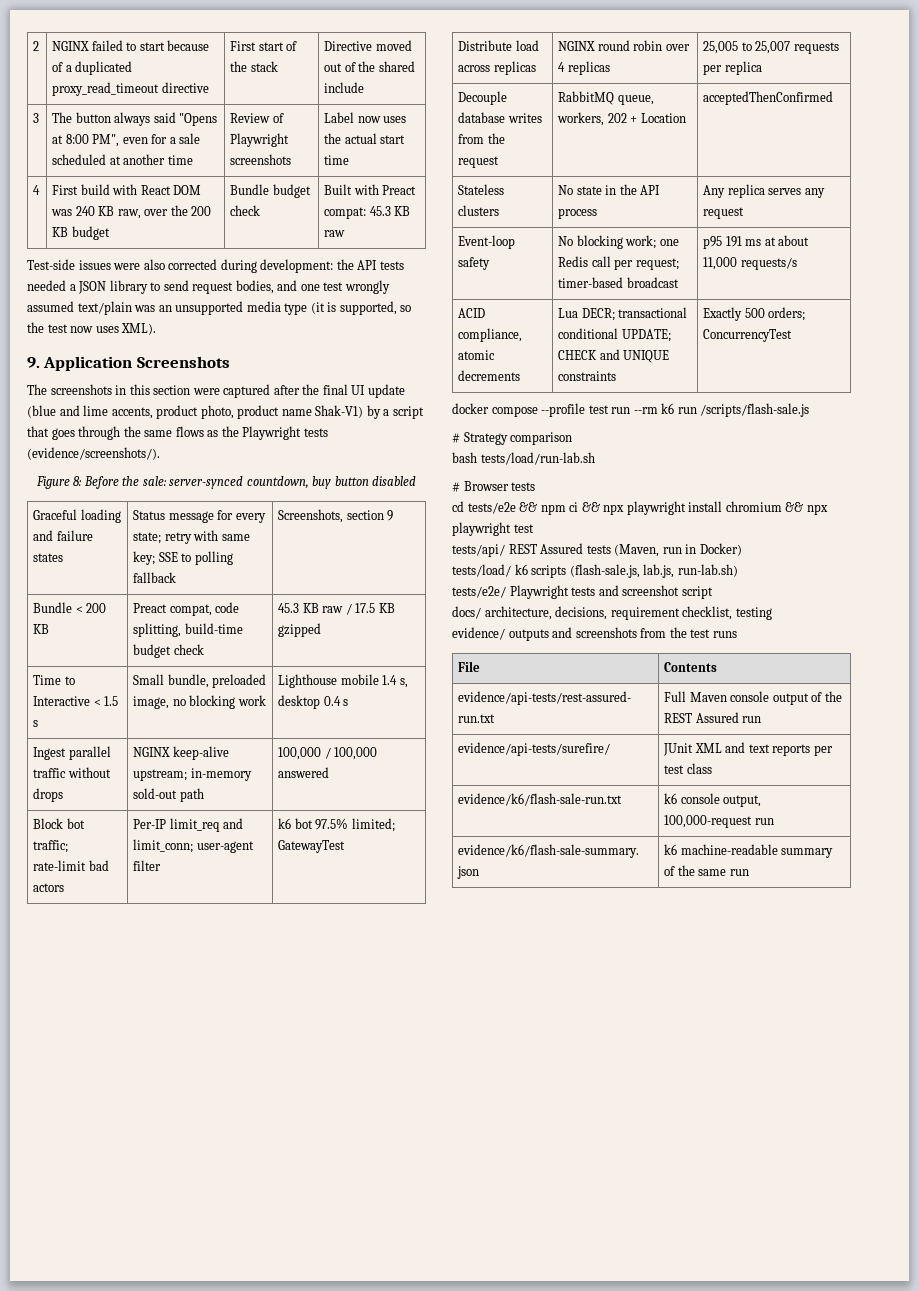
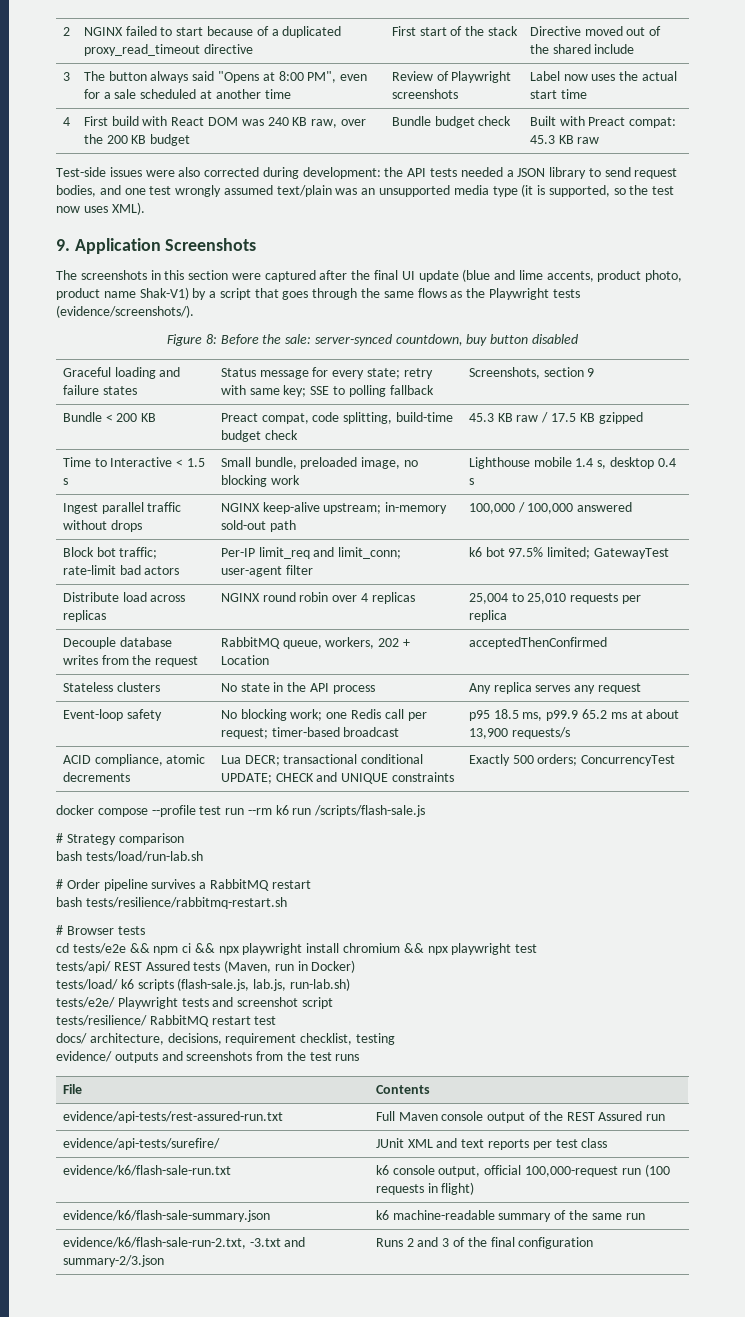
[703,41,791,54] 25,005 to 25,007 -> [468,593,567,604] 25,004 to 25,010
[725,236,742,247] 191 -> [493,709,608,721] 18.5 ms, p99.9 65.2
[703,257,738,270] 11,000 -> [468,728,508,739] 13,900
(595, 458) none -> [56,879,311,891] [56,897,287,909] // # Order pipeline survives a RabbitMQ restart // bash tests/resilience/rabbitmq-restart.sh
(713, 592) none -> [56,1015,277,1027] // tests/resilience/ RabbitMQ restart test
(762, 801) none -> [484,1165,522,1175] official
(774, 821) none -> [644,1164,670,1177] [375,1182,475,1195] (100 requests in flight)
(749, 872) none -> [62,1237,306,1249] [62,1255,164,1267] [375,1237,594,1249] // evidence/k6/flash-sale-run-2.txt, -3.txt and summary-2/3.json | Runs 2 and 3 of the final configuration

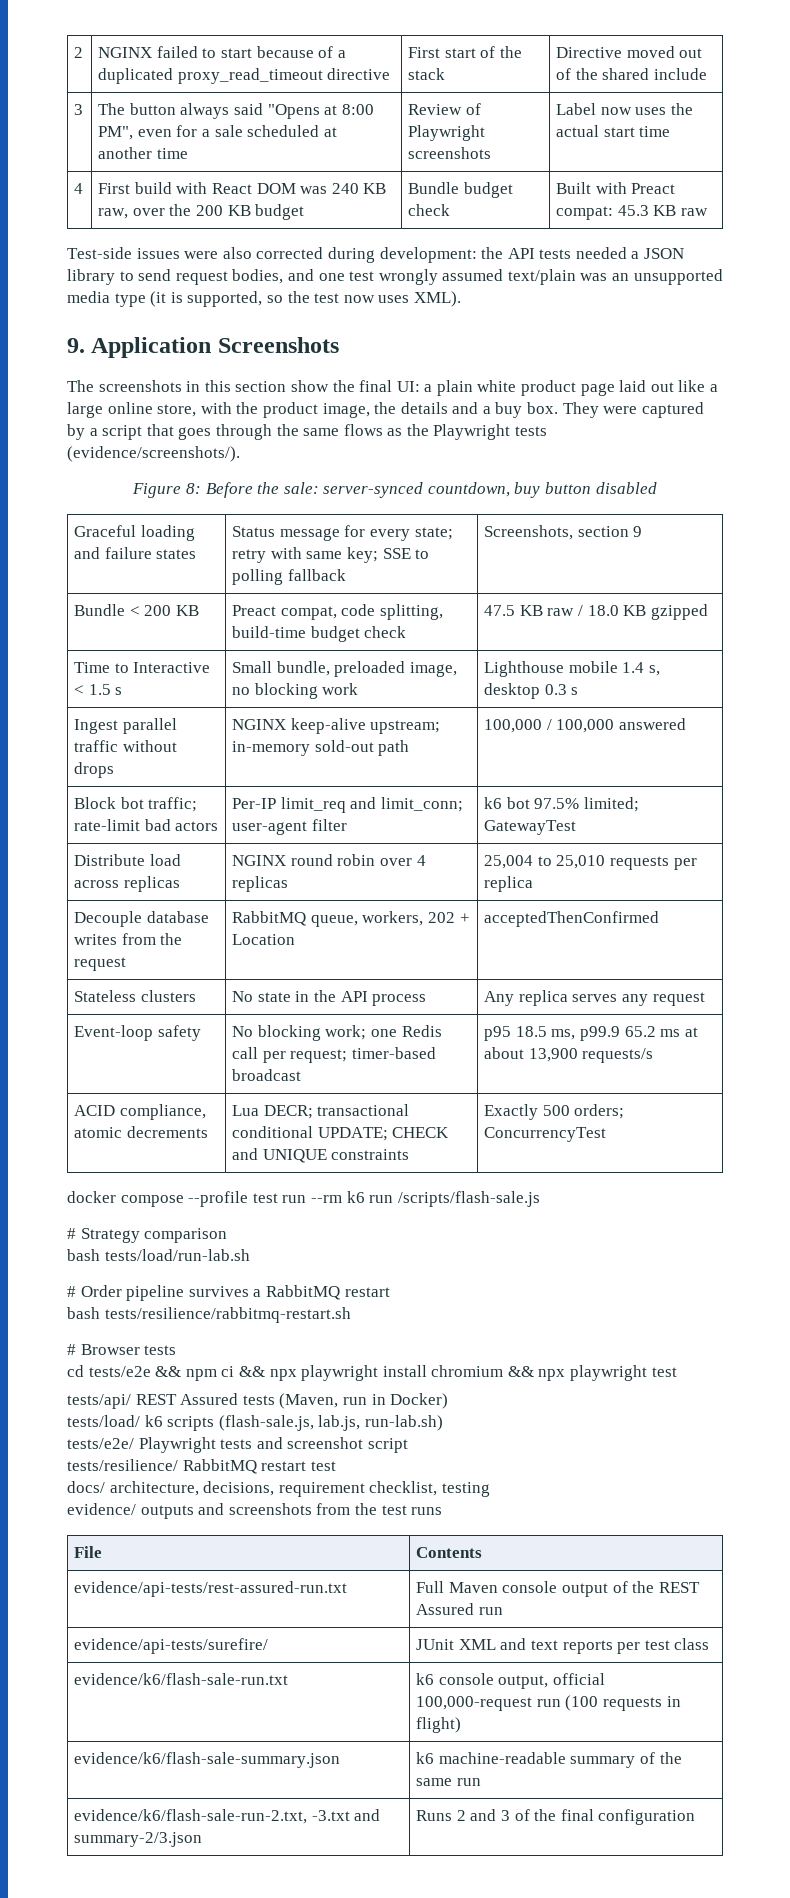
[231,269,683,282] [56,287,189,300] were captured after the final UI update (blue and lime accents, product photo, product name Shak-V1) -> [290,380,719,396] [67,402,704,418] show the final UI: a plain white product page laid out like a large online store, with the product image, the details and a buy box. They were captured
[468,413,494,422] 45.3 -> [484,605,516,616] 47.5
[551,413,577,422] 17.5 -> [587,605,619,616] 18.0
[657,458,676,467] 0.4 -> [544,684,567,695] 0.3

